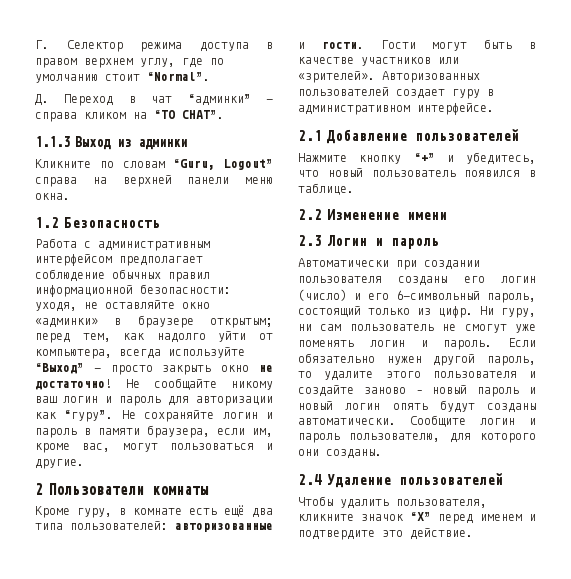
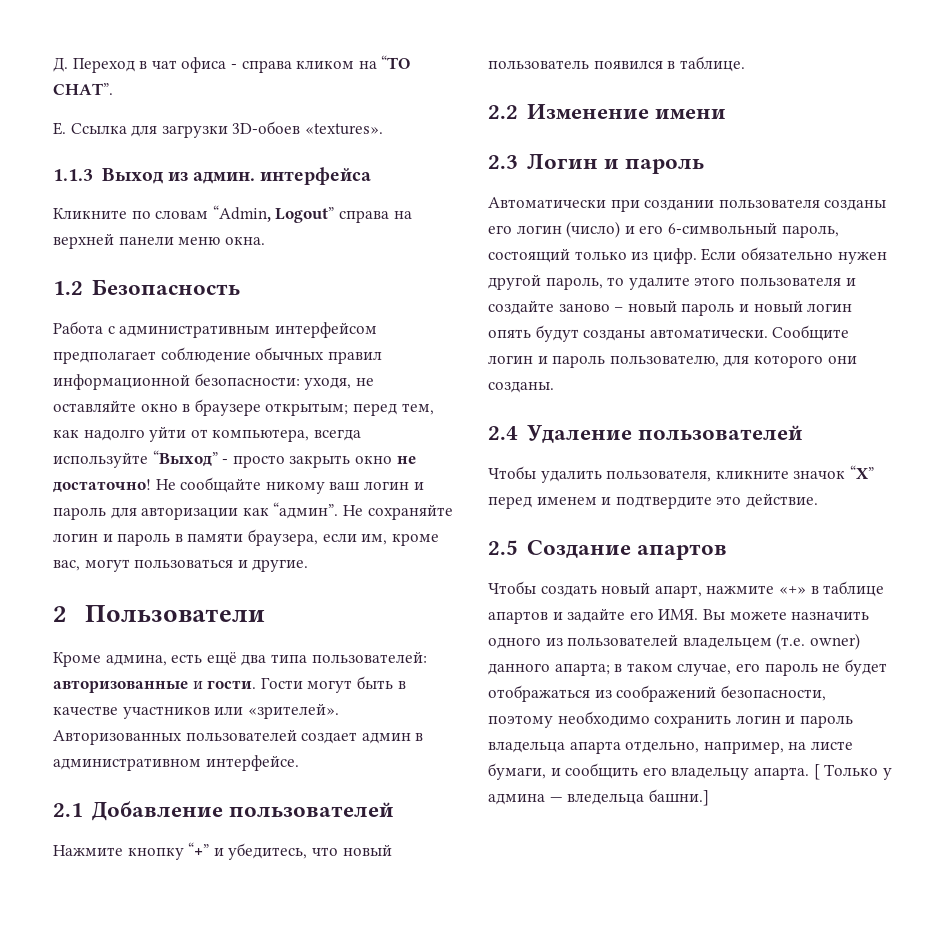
[35,40,273,52] [35,58,224,68] [35,72,210,83] Г. Селектор режима доступа в правом верхнем углу, где по умолчанию стоит “Normal”. // -> (53, 64) none
[187,94,251,106] “админки” -> [181,57,227,73] офиса
(224, 114) none -> [53,121,383,138] // Е. Ссылка для загрузки 3D-обоев «textures».
[138,139,187,150] админки -> [193,167,372,185] админ. интерфейса
[173,159,216,170] “Guru, -> [212,205,271,222] “Admin,
[35,318,98,328] «админки» -> (178, 408) none
[64,410,114,422] “гуру”. -> [273,502,339,519] “админ”.
[152,486,209,495] комнаты -> (266, 613) none
[77,508,182,518] гуру, в комнате -> [105,654,167,666] админа,
[452,89,480,99] гуру -> [361,732,411,744] админ
[480,306,536,318] [298,324,536,333] [298,340,493,350] Ни гуру, ни сам пользователь не смогут уже поменять логин и пароль. -> (697, 256) none
(473, 534) none -> [488,540,727,560] [488,581,885,598] [488,608,870,624] [488,633,860,650] [488,659,887,676] [488,685,826,702] [488,711,853,728] [488,741,853,754] [488,763,892,780] [488,789,709,806] // 2.5 Создание апартов // Чтобы создать новый апарт, нажмите «+» в таблице апартов и задайте его ИМЯ. Вы можете назначить одного из пользователей владельцем (т.е. owner) данного апарта; в таком случае, его пароль не будет отображаться из соображений безопасности, поэтому необходимо сохранить логин и пароль владельца апарта отдельно, например, на листе бумаги, и сообщить его владельцу апарта. [ Только у админа — вледельца башни.]

